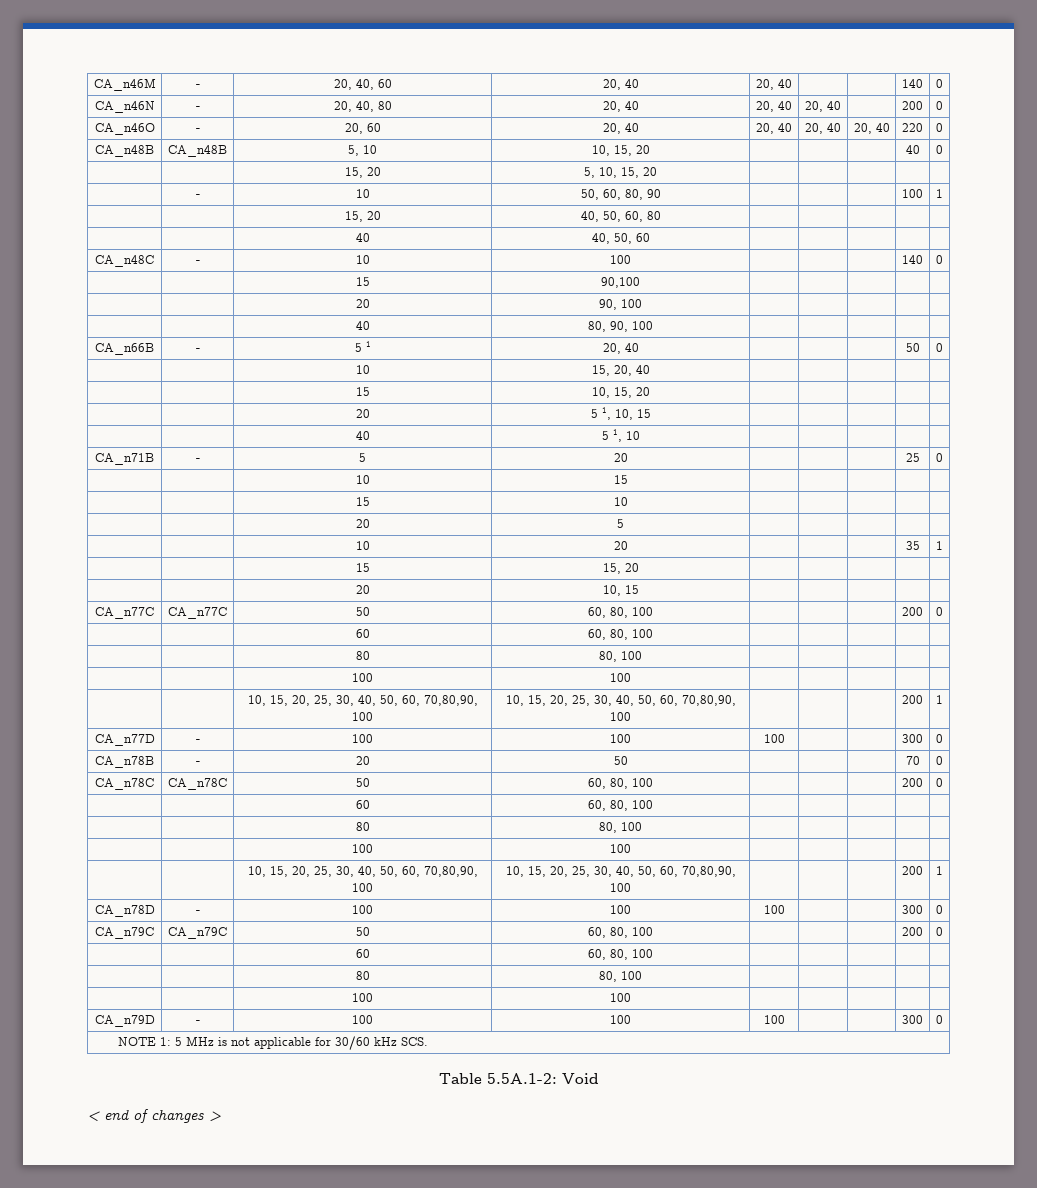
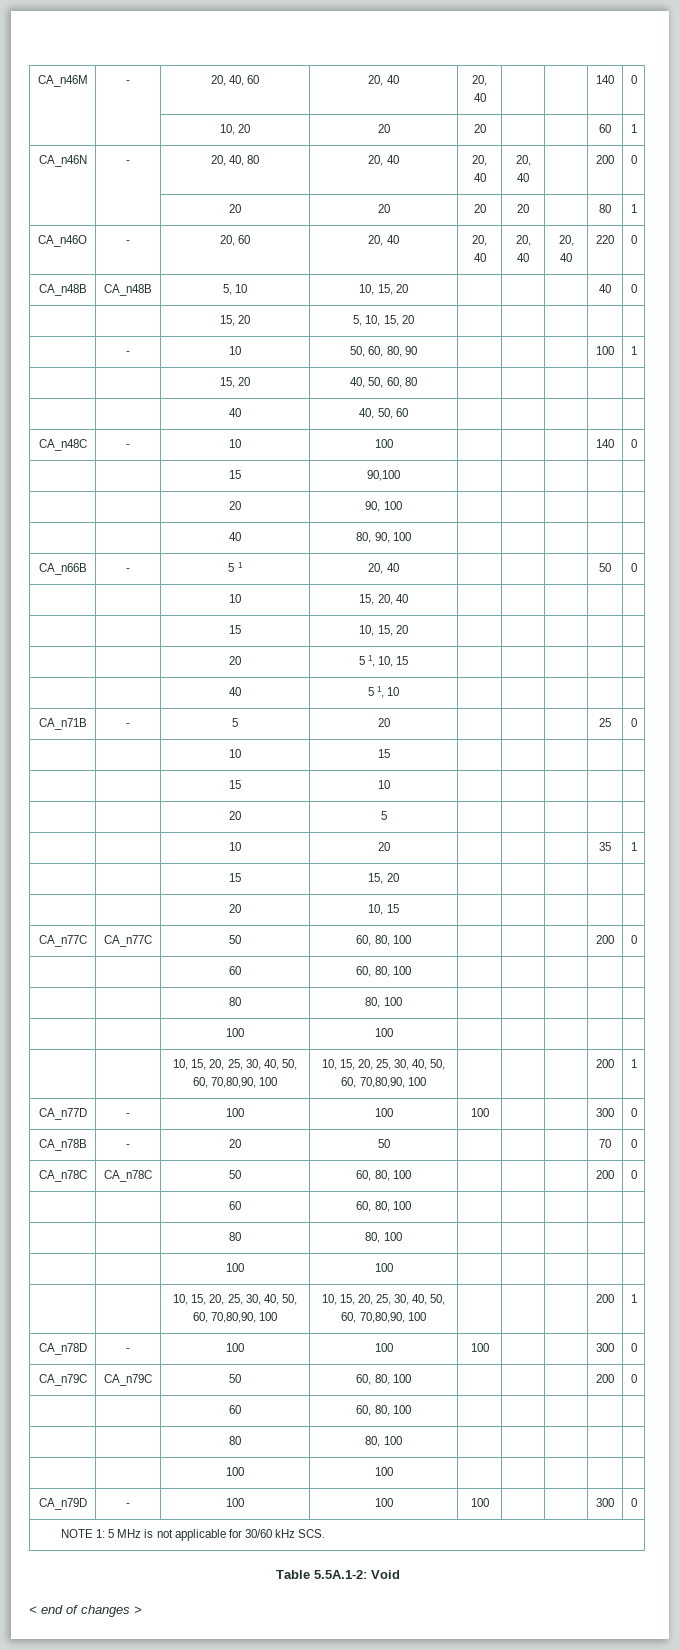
(943, 83) none -> [219,124,251,135] [377,124,390,133] [473,124,486,133] [599,124,611,133] [630,124,637,133] // | | 10, 20 | 20 | 20 | | | 60 | 1
(943, 105) none -> [229,204,242,213] [377,204,390,213] [473,204,486,213] [517,204,529,213] [599,204,611,213] [630,204,637,213] // | | 20 | 20 | 20 | 20 | | 80 | 1

